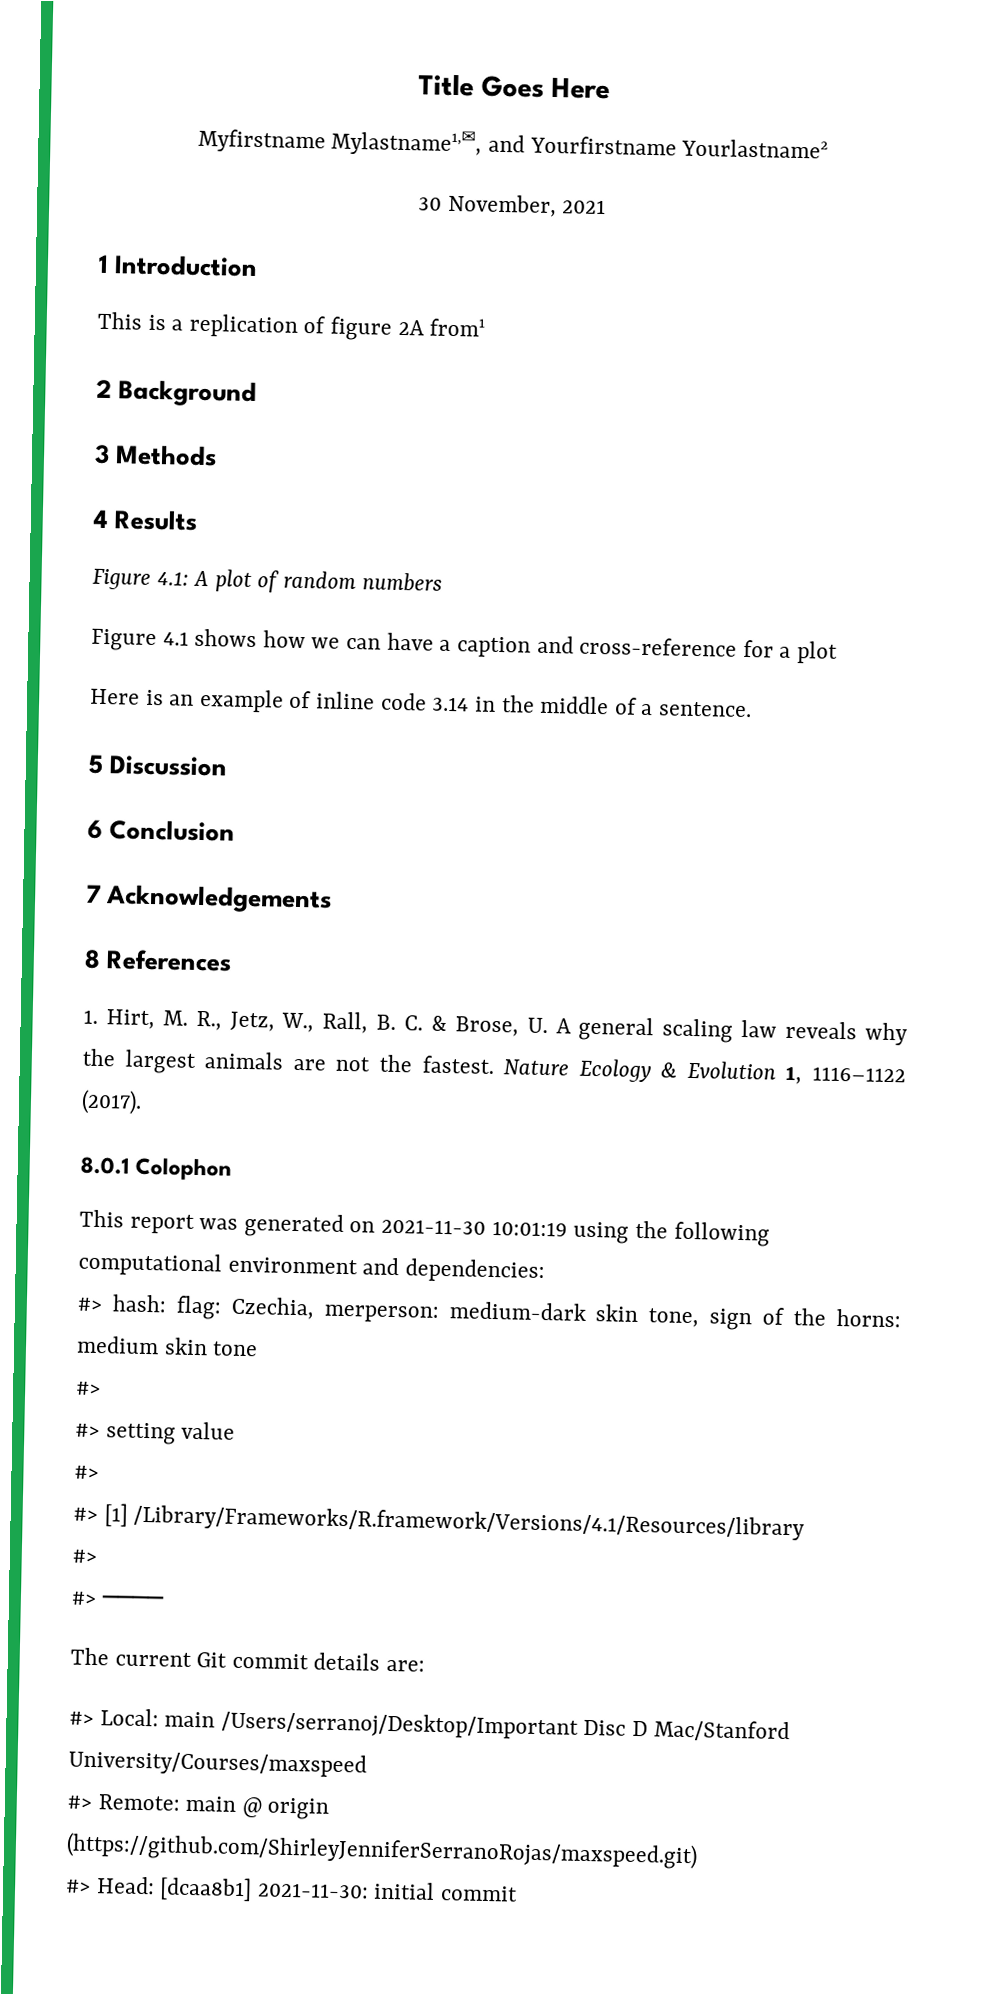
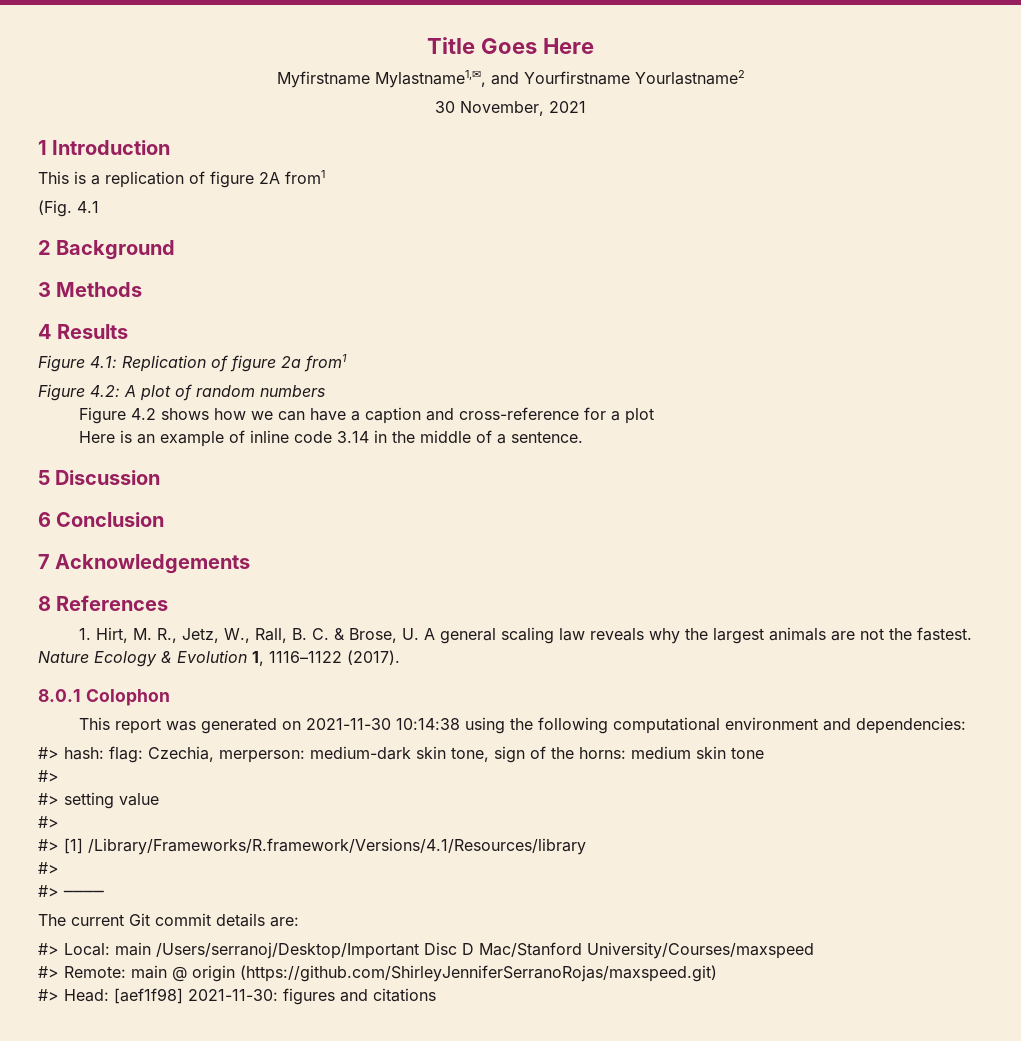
(486, 327) none -> [38,200,99,217] // (Fig. 4.1
(189, 578) none -> [122,354,347,372] [38,384,120,401] Replication of figure 2a from1 // Figure 4.2:
[162,631,189,646] 4.1 -> [130,408,156,420] 4.2
[491,1220,568,1237] 10:01:19 -> [395,718,460,730] 10:14:38
[159,1876,519,1902] [dcaa8b1] 2021-11-30: initial commit -> [114,988,436,1005] [aef1f98] 2021-11-30: figures and citations

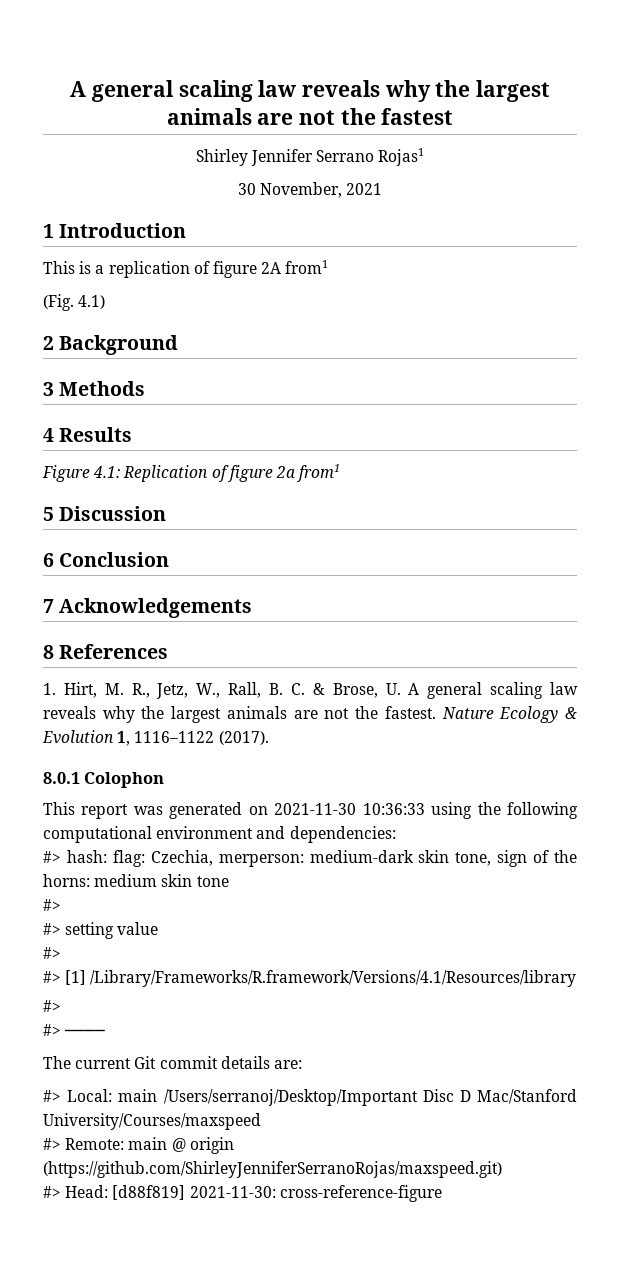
[427,37,594,54] [276,70,745,88] Title Goes Here // Myfirstname Mylastname1,✉, and Yourfirstname Yourlastname2 -> [70,80,550,102] [166,108,454,125] [195,148,425,166] A general scaling law reveals why the largest animals are not the fastest // Shirley Jennifer Serrano Rojas1
[77,201,99,213] 4.1 -> [78,295,106,309] 4.1)
[38,384,325,401] [78,407,654,424] [78,430,583,447] // Figure 4.2: A plot of random numbers // Figure 4.2 shows how we can have a caption and cross-reference for a plot // Here is an example of inline code 3.14 in the middle of a sentence. -> (341, 473) none
[395,718,460,730] 10:14:38 -> [362,803,425,815] 10:36:33
[114,988,436,1005] [aef1f98] 2021-11-30: figures and citations -> [112,1185,442,1202] [d88f819] 2021-11-30: cross-reference-figure

